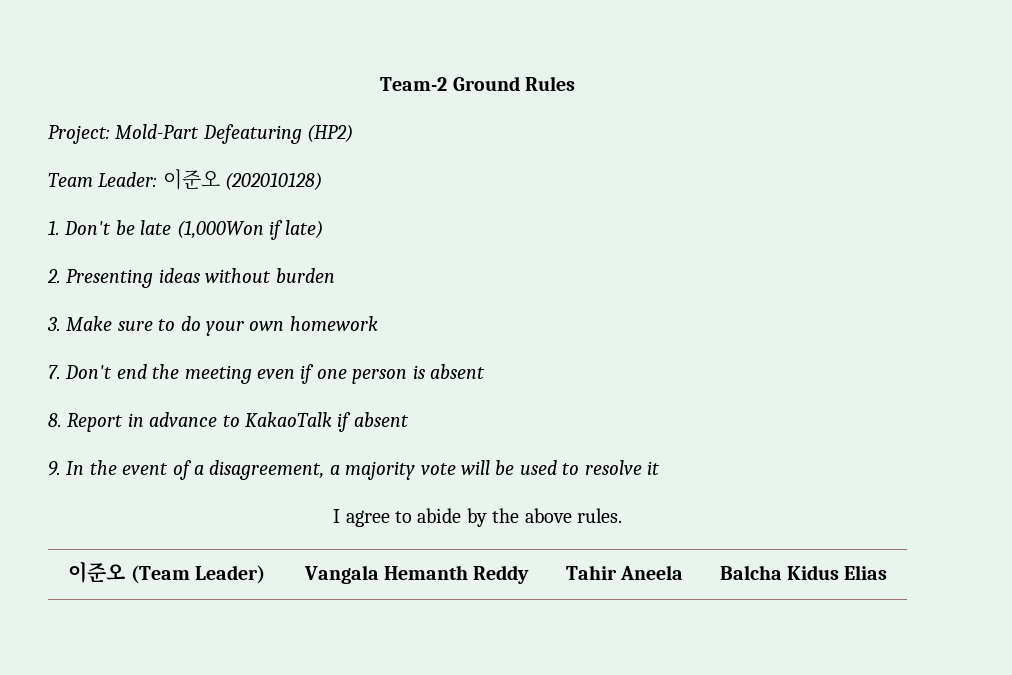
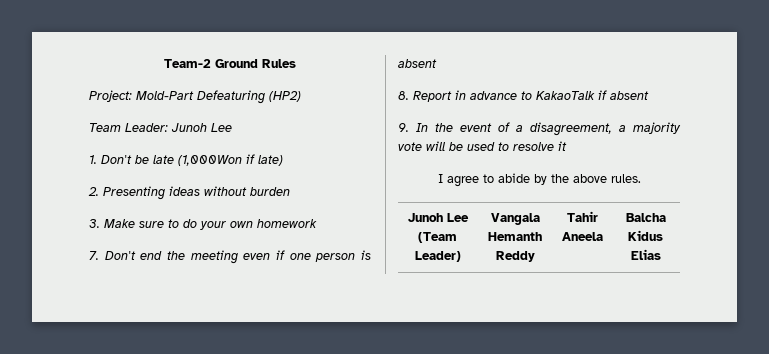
[162,169,323,190] 이준오 (202010128) -> [171,123,232,132] Junoh Lee
[68,561,126,583] 이준오 -> [407,213,469,222] Junoh Lee

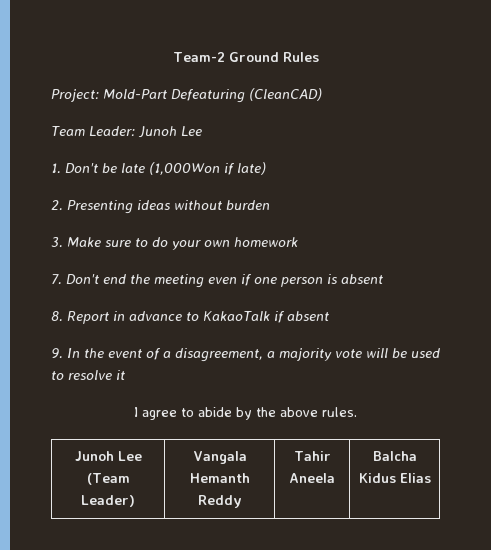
[269,91,301,102] (HP2) -> [249,88,322,101] (CleanCAD)

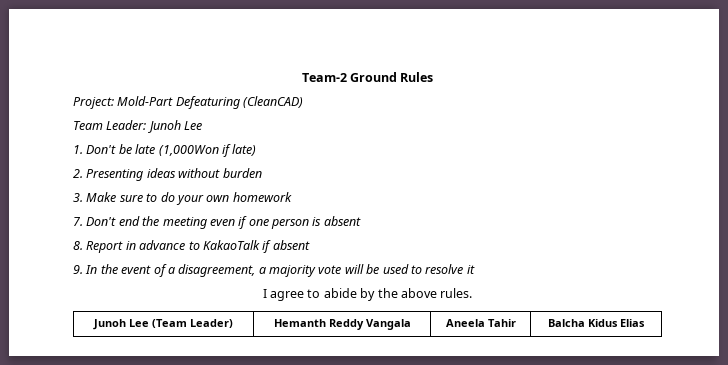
[192,451,247,464] Vangala -> (233, 323) none
(242, 501) | -> [365,319,411,330] [445,319,485,327] Vangala | Aneela
[289,473,335,483] Aneela -> (516, 323) none

